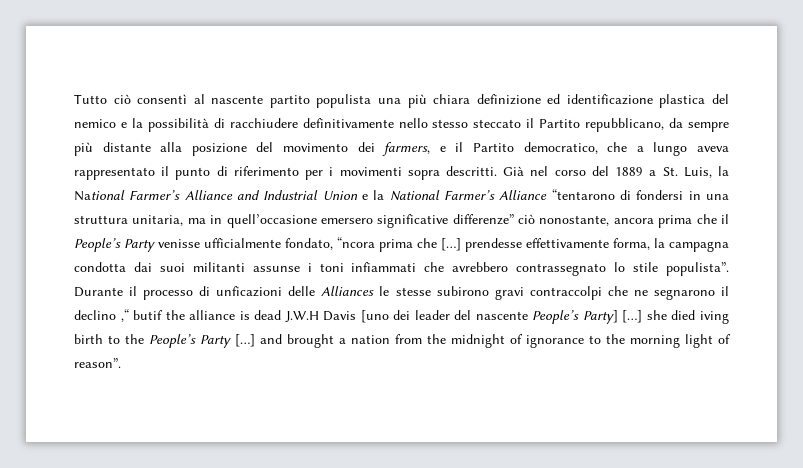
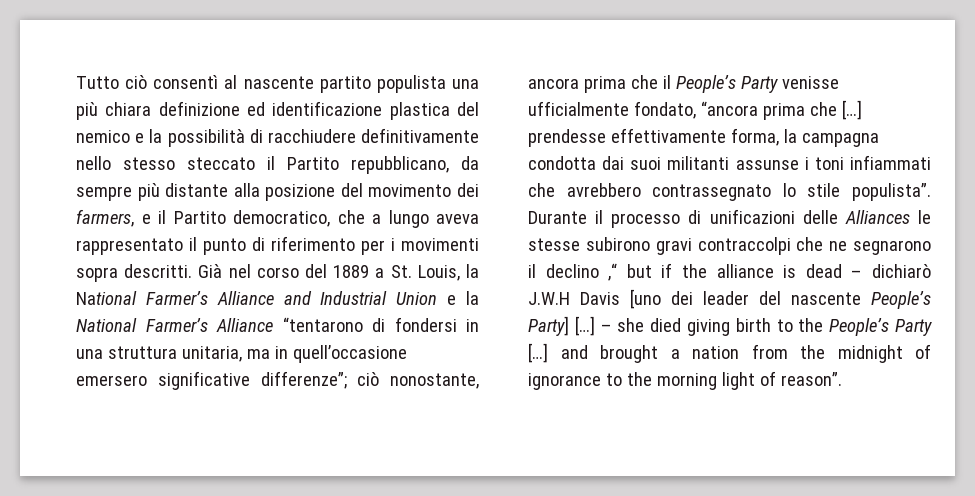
[683,167,712,178] Luis, -> [417,265,460,281] Louis,
[452,214,514,225] differenze” -> [260,371,347,389] differenze”;
[337,237,375,248] “ncora -> [700,101,758,116] “ancora
[216,286,283,297] unficazioni -> [709,209,795,224] unificazioni
[133,310,164,320] butif -> [626,263,673,278] but if
(282, 315) none -> [851,264,931,278] – dichiarò
(643, 316) none -> [600,324,612,332] –
[699,311,729,324] iving -> [687,319,730,336] giving

